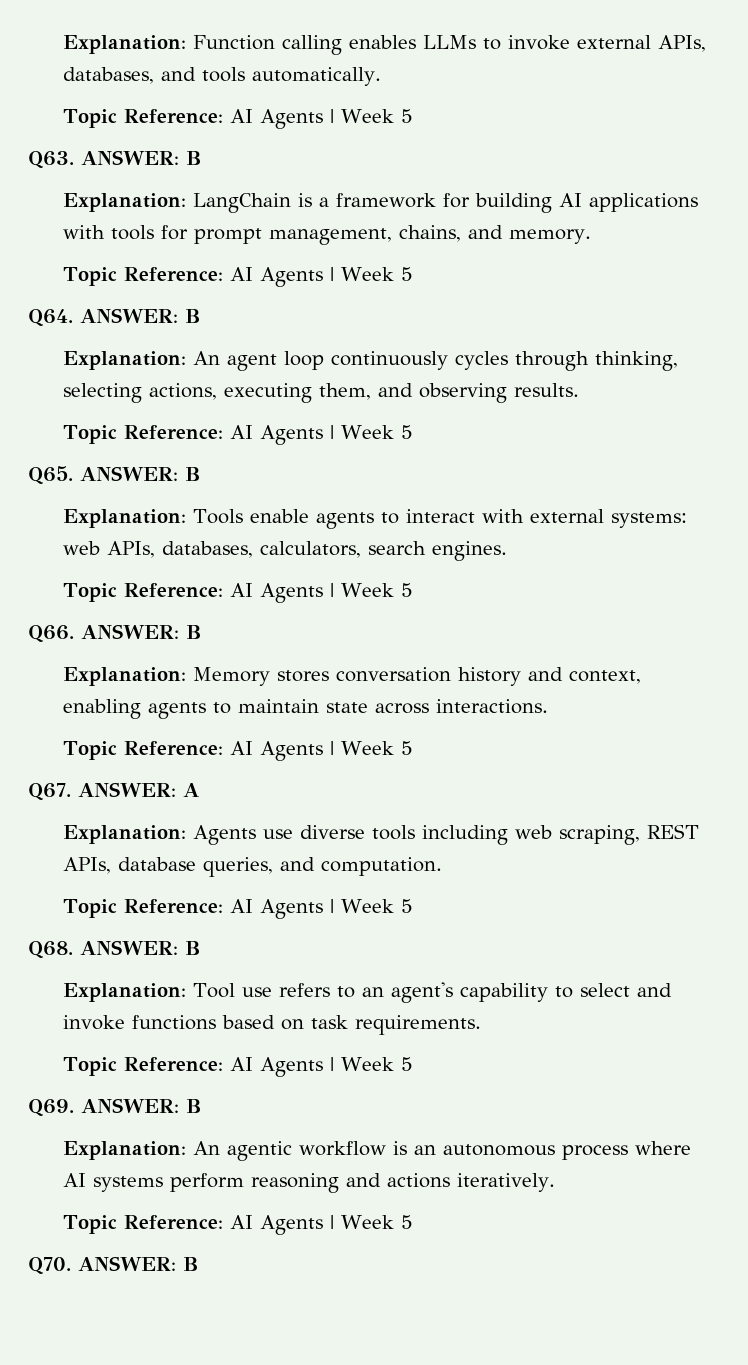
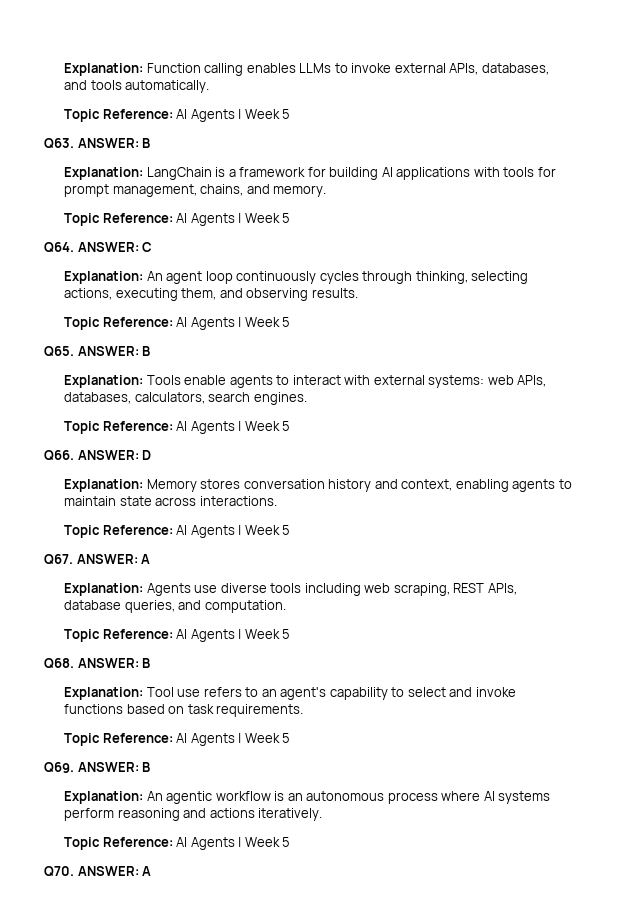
[185,309,201,323] B -> [142,242,153,252] C
[186,625,202,639] B -> [142,450,152,460] D
[183,1257,199,1271] B -> [142,866,152,876] A

